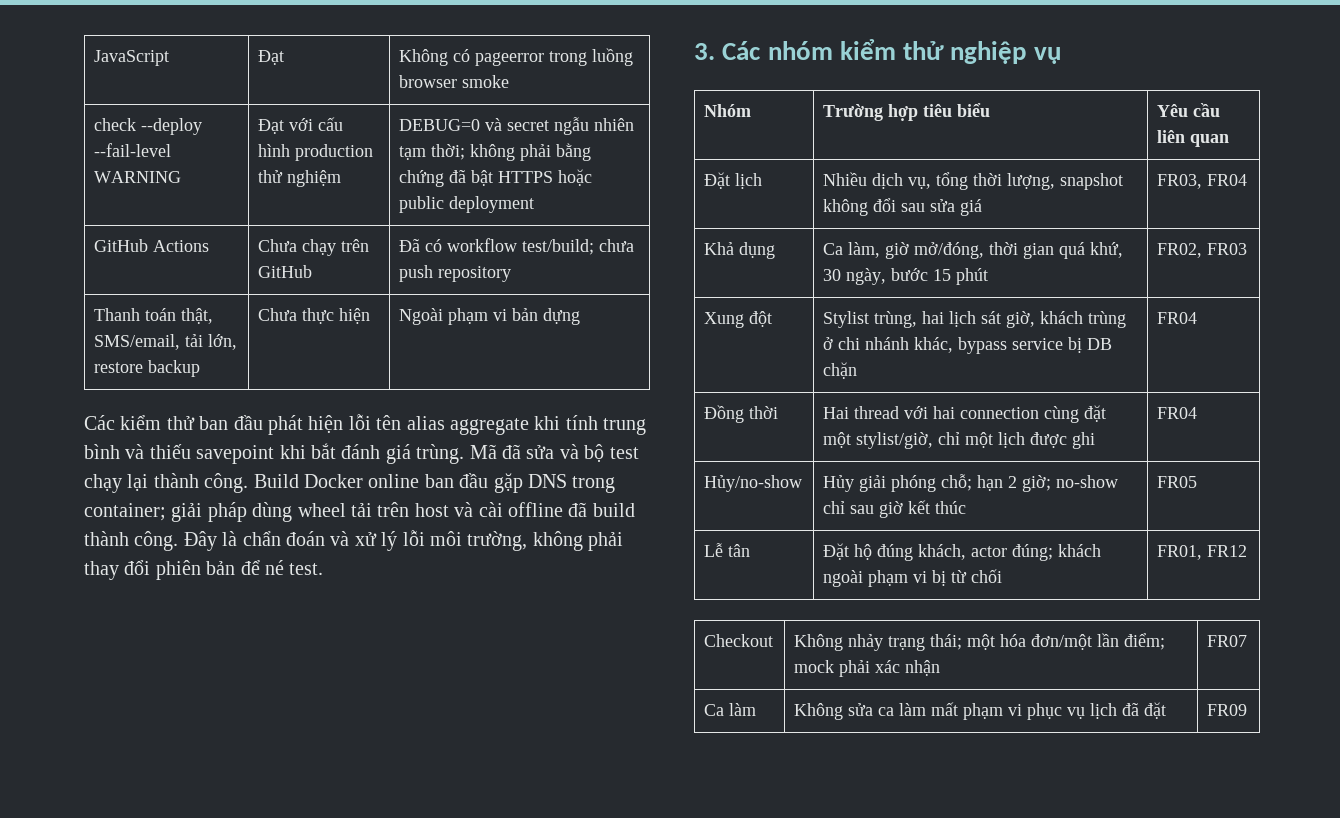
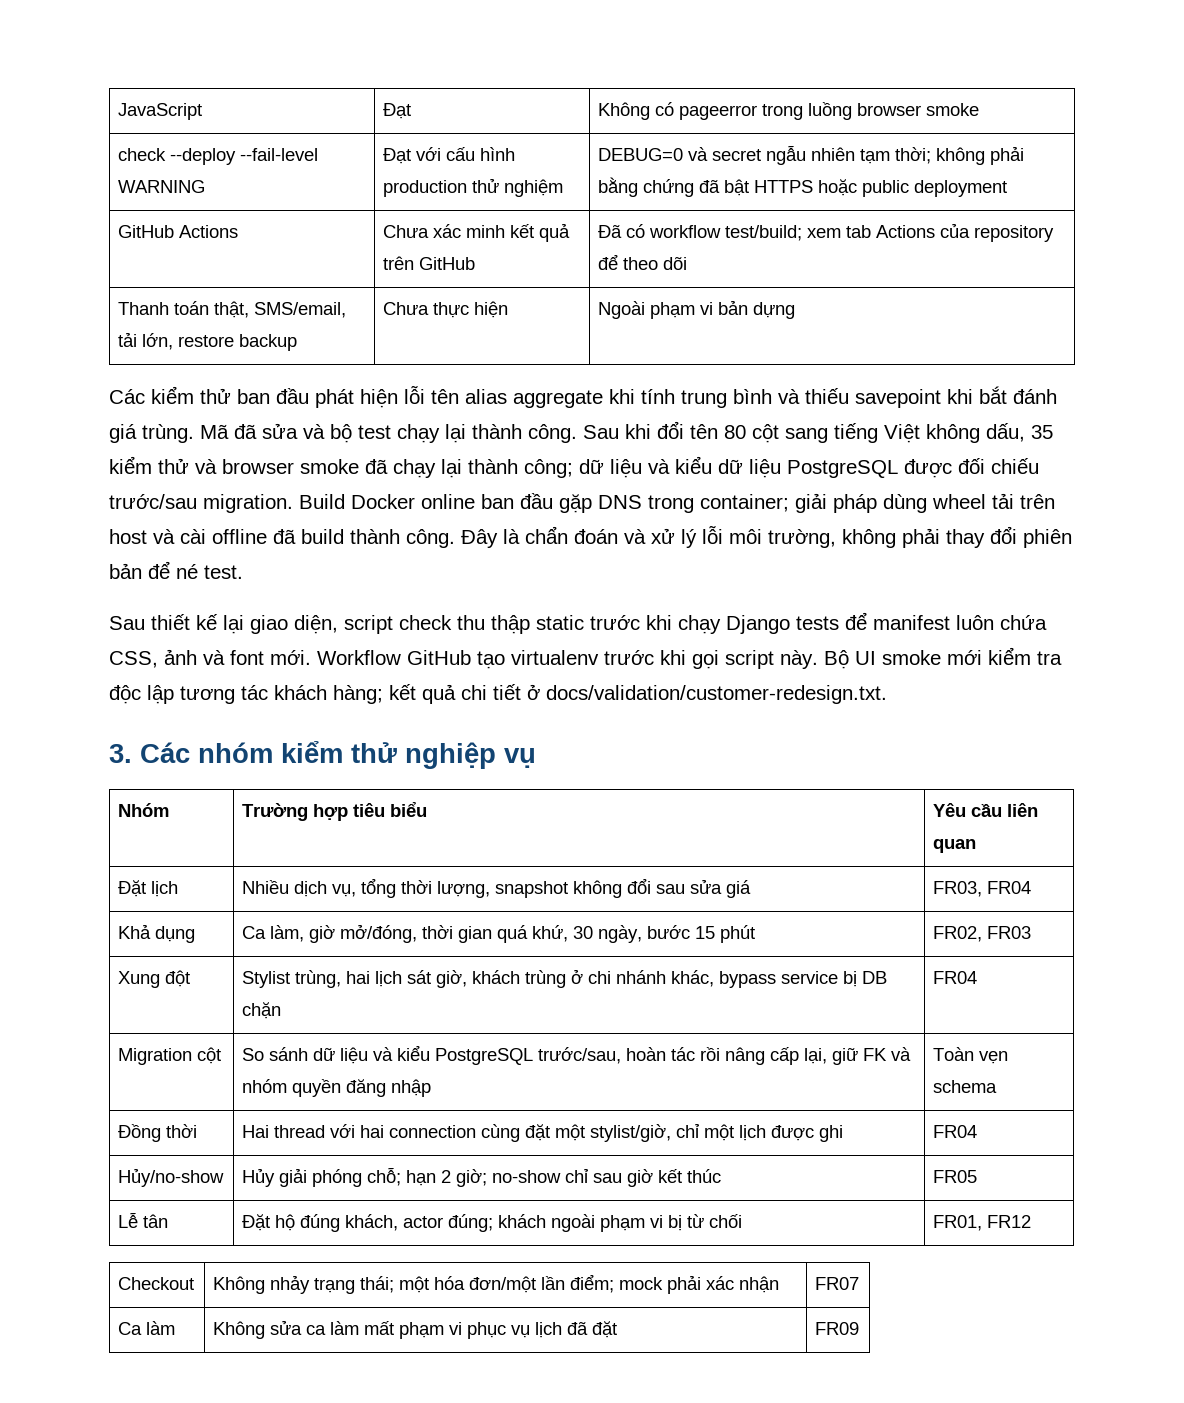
[302,239,337,256] chạy -> [433,223,571,242] xác minh kết quả
[599,239,635,252] [399,265,512,282] chưa push repository -> [807,223,1055,242] [598,254,688,270] xem tab Actions của repository để theo dõi
(249, 483) none -> [583,421,1053,443] [109,456,1039,478] [109,494,293,513] Sau khi đổi tên 80 cột sang tiếng Việt không dấu, 35 kiểm thử và browser smoke đã chạy lại thành công; dữ liệu và kiểu dữ liệu PostgreSQL được đối chiếu trước/sau migration.
(324, 569) none -> [109,612,1047,634] [109,647,1062,669] [109,684,887,704] // Sau thiết kế lại giao diện, script check thu thập static trước khi chạy Django tests để manifest luôn chứa CSS, ảnh và font mới. Workflow GitHub tạo virtualenv trước khi gọi script này. Bộ UI smoke mới kiểm tra độc lập tương tác khách hàng; kết quả chi tiết ở docs/validation/customer-redesign.txt.
(1198, 318) none -> [118,1047,222,1065] [242,1045,912,1065] [242,1079,432,1097] [933,1047,1009,1064] [933,1080,998,1093] // Migration cột | So sánh dữ liệu và kiểu PostgreSQL trước/sau, hoàn tác rồi nâng cấp lại, giữ FK và nhóm quyền đăng nhập | Toàn vẹn schema

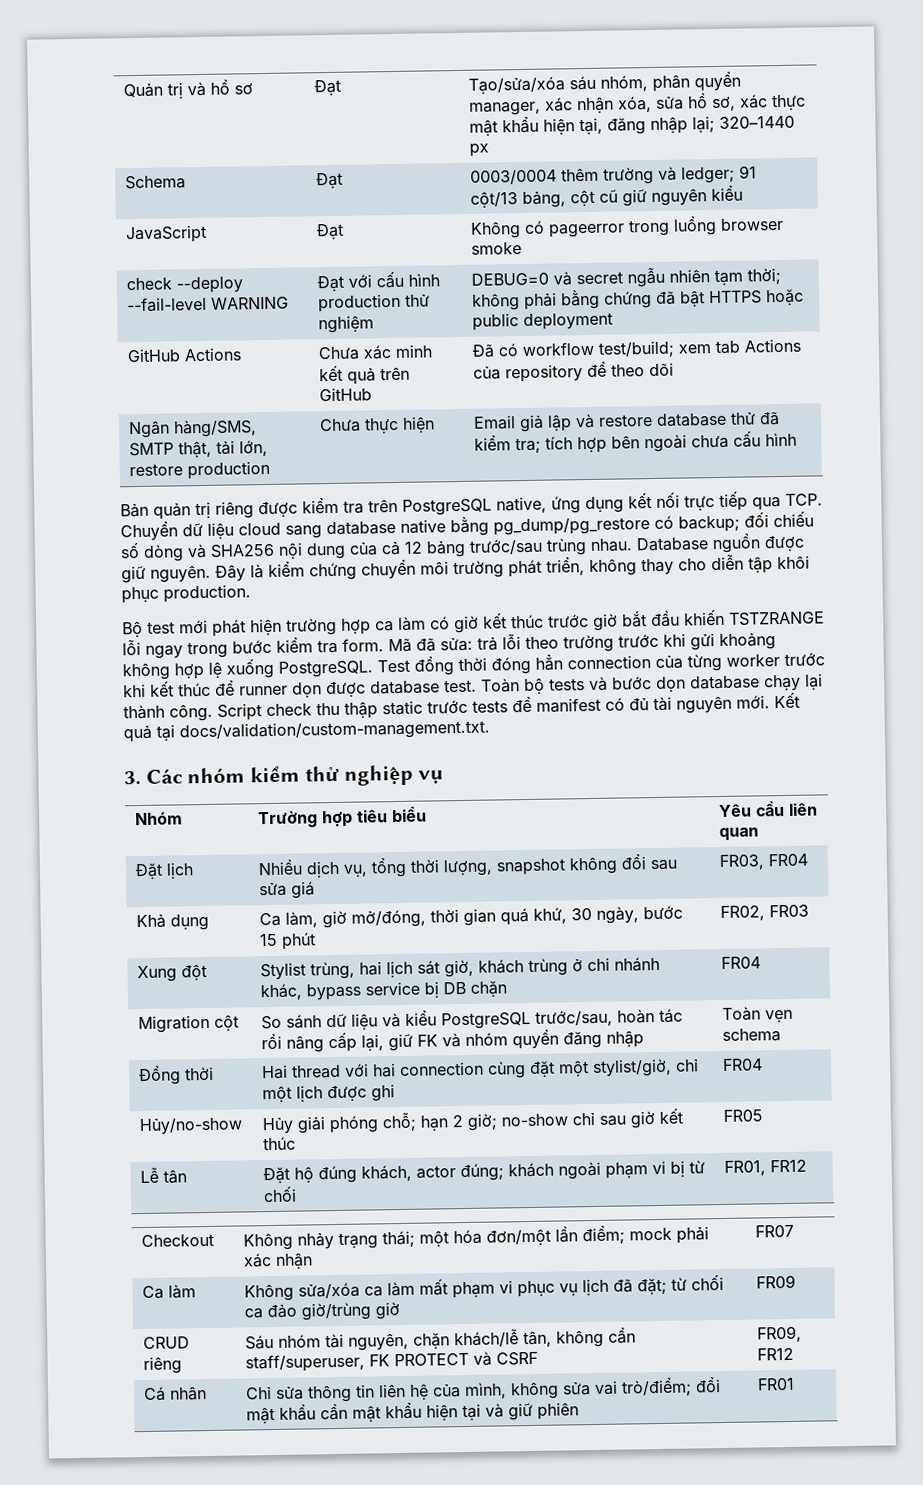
(118, 111) none -> [123,79,254,100] [314,79,342,97] [468,71,742,95] [469,93,807,116] [469,115,796,137] [469,143,490,157] [125,175,187,190] [316,172,344,190] [470,165,758,185] [470,185,744,209] Quản trị và hồ sơ | Đạt | Tạo/sửa/xóa sáu nhóm, phân quyền manager, xác nhận xóa, sửa hồ sơ, xác thực mật khẩu hiện tại, đăng nhập lại; 320–1440 px // Schema | Đạt | 0003/0004 thêm trường và ledger; 91 cột/13 bảng, cột cũ giữ nguyên kiểu //
[118,301,347,318] Thanh toán thật, SMS/email, -> [128,419,258,439] [129,440,213,459] Ngân hàng/SMS, SMTP thật,
[239,334,298,351] backup -> [187,460,271,480] production
[598,300,796,319] [109,386,1057,408] [109,421,1053,443] [109,456,1039,478] [109,493,1055,513] [109,526,1072,548] [109,561,243,579] [109,614,393,634] Ngoài phạm vi bản dựng // Các kiểm thử ban đầu phát hiện lỗi tên alias aggregate khi tính trung bình và thiếu savepoint khi bắt đánh giá trùng. Mã đã sửa và bộ test chạy lại thành công. Sau khi đổi tên 80 cột sang tiếng Việt không dấu, 35 kiểm thử và browser smoke đã chạy lại thành công; dữ liệu và kiểu dữ liệu PostgreSQL được đối chiếu trước/sau migration. Build Docker online ban đầu gặp DNS trong container; giải pháp dùng wheel tải trên host và cài offline đã build thành công. Đây là chẩn đoán và xử lý lỗi môi trường, không phải thay đổi phiên bản để né test. // Sau thiết kế lại giao diện, script -> [473,412,781,433] [474,431,798,454] [120,491,823,520] [120,511,814,542] [120,533,805,562] [121,554,810,584] [121,584,251,604] [122,609,825,639] [122,633,776,659] [122,652,825,681] [123,673,823,699] [123,703,262,722] Email giả lập và restore database thử đã kiểm tra; tích hợp bên ngoài chưa cấu hình // Bản quản trị riêng được kiểm tra trên PostgreSQL native, ứng dụng kết nối trực tiếp qua TCP. Chuyển dữ liệu cloud sang database native bằng pg_dump/pg_restore có backup; đối chiếu số dòng và SHA256 nội dung của cả 12 bảng trước/sau trùng nhau. Database nguồn được giữ nguyên. Đây là kiểm chứng chuyển môi trường phát triển, không thay cho diễn tập khôi phục production. // Bộ test mới phát hiện trường hợp ca làm có giờ kết thúc trước giờ bắt đầu khiến TSTZRANGE lỗi ngay trong bước kiểm tra form. Mã đã sửa: trả lỗi theo trường trước khi gửi khoảng không hợp lệ xuống PostgreSQL. Test đồng thời đóng hẳn connection của từng worker trước khi kết thúc để runner dọn được database test. Toàn bộ tests và bước dọn database chạy lại thành công. Script
[646,612,1047,634] [109,647,1062,669] [109,684,887,704] khi chạy Django tests để manifest luôn chứa CSS, ảnh và font mới. Workflow GitHub tạo virtualenv trước khi gọi script này. Bộ UI smoke mới kiểm tra độc lập tương tác khách hàng; kết quả chi tiết ở docs/validation/customer-redesign.txt. -> [472,692,800,714] [123,719,490,743] tests để manifest có đủ tài nguyên mới. Kết quả tại docs/validation/custom-management.txt.
[270,1320,303,1335] sửa -> [298,1282,361,1299] sửa/xóa
[592,1321,618,1338] [815,1322,860,1335] đặt | FR09 -> [637,1274,725,1296] [244,1302,401,1321] [756,1274,797,1289] [143,1336,191,1350] [143,1356,183,1375] [245,1327,637,1351] [245,1351,539,1373] [757,1325,803,1343] [757,1347,795,1361] [143,1386,208,1402] [245,1377,722,1403] [246,1402,580,1425] [757,1377,796,1391] đặt; từ chối ca đảo giờ/trùng giờ | FR09 // CRUD riêng | Sáu nhóm tài nguyên, chặn khách/lễ tân, không cần staff/superuser, FK PROTECT và CSRF | FR09, FR12 // Cá nhân | Chỉ sửa thông tin liên hệ của mình, không sửa vai trò/điểm; đổi mật khẩu cần mật khẩu hiện tại và giữ phiên | FR01

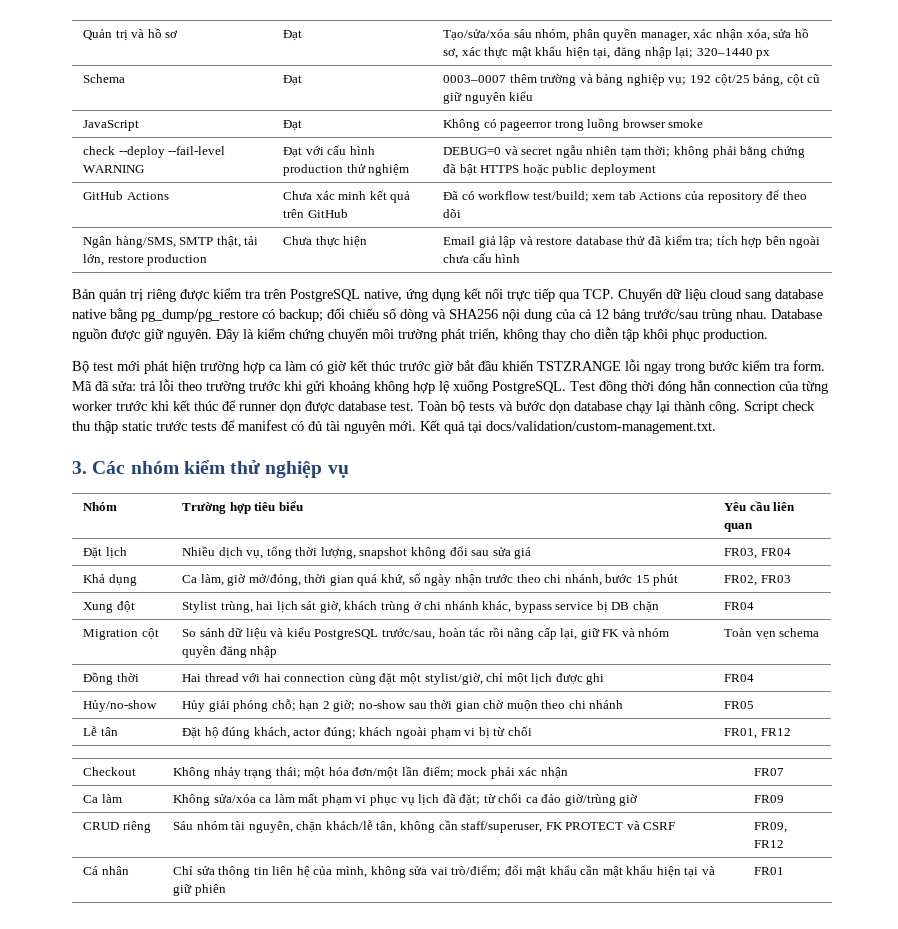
[470,169,558,185] 0003/0004 -> [443,75,507,83] 0003–0007
[681,165,758,184] [470,191,519,209] ledger; 91 cột/13 -> [596,74,750,86] bảng nghiệp vụ; 192 cột/25
[571,906,640,924] 30 ngày, -> [408,573,602,586] số ngày nhận trước theo chi nhánh,
[572,1108,684,1129] [263,1136,297,1151] chỉ sau giờ kết thúc -> [408,700,624,712] sau thời gian chờ muộn theo chi nhánh

